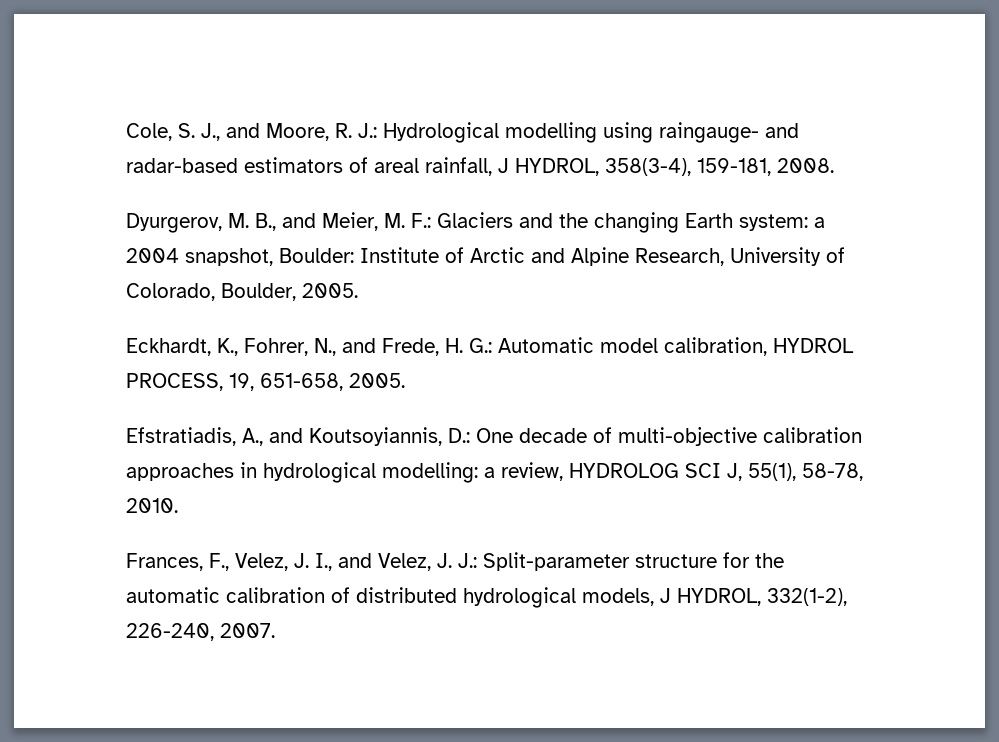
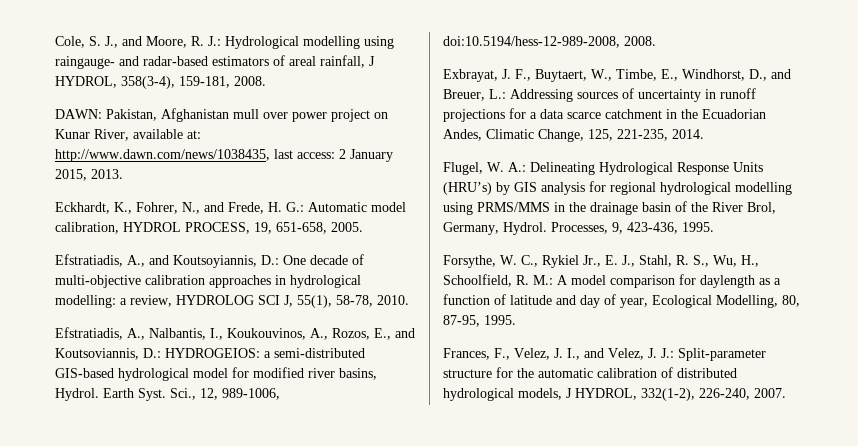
[126,212,825,233] [126,247,845,266] [126,283,358,301] Dyurgerov, M. B., and Meier, M. F.: Glaciers and the changing Earth system: a 2004 snapshot, Boulder: Institute of Arctic and Alpine Research, University of Colorado, Boulder, 2005. -> [55,108,388,122] [55,129,201,141] [55,149,393,162] [55,169,123,181] DAWN: Pakistan, Afghanistan mull over power project on Kunar River, available at: http://www.dawn.com/news/1038435, last access: 2 January 2015, 2013.
(178, 505) none -> [55,327,415,340] [55,348,365,360] [55,367,377,381] [55,388,280,401] [443,36,656,48] [443,69,791,82] [443,88,756,102] [443,108,766,122] [443,129,704,142] [443,162,763,175] [443,181,792,195] [443,201,776,215] [443,222,714,235] [443,255,759,268] [443,274,781,288] [443,294,800,308] [443,315,516,327] // Efstratiadis, A., Nalbantis, I., Koukouvinos, A., Rozos, E., and Koutsoviannis, D.: HYDROGEIOS: a semi-distributed GIS-based hydrological model for modified river basins, Hydrol. Earth Syst. Sci., 12, 989-1006, doi:10.5194/hess-12-989-2008, 2008. // Exbrayat, J. F., Buytaert, W., Timbe, E., Windhorst, D., and Breuer, L.: Addressing sources of uncertainty in runoff projections for a data scarce catchment in the Ecuadorian Andes, Climatic Change, 125, 221-235, 2014. // Flugel, W. A.: Delineating Hydrological Response Units (HRU’s) by GIS analysis for regional hydrological modelling using PRMS/MMS in the drainage basin of the River Brol, Germany, Hydrol. Processes, 9, 423-436, 1995. // Forsythe, W. C., Rykiel Jr., E. J., Stahl, R. S., Wu, H., Schoolfield, R. M.: A model comparison for daylength as a function of latitude and day of year, Ecological Modelling, 80, 87-95, 1995.

